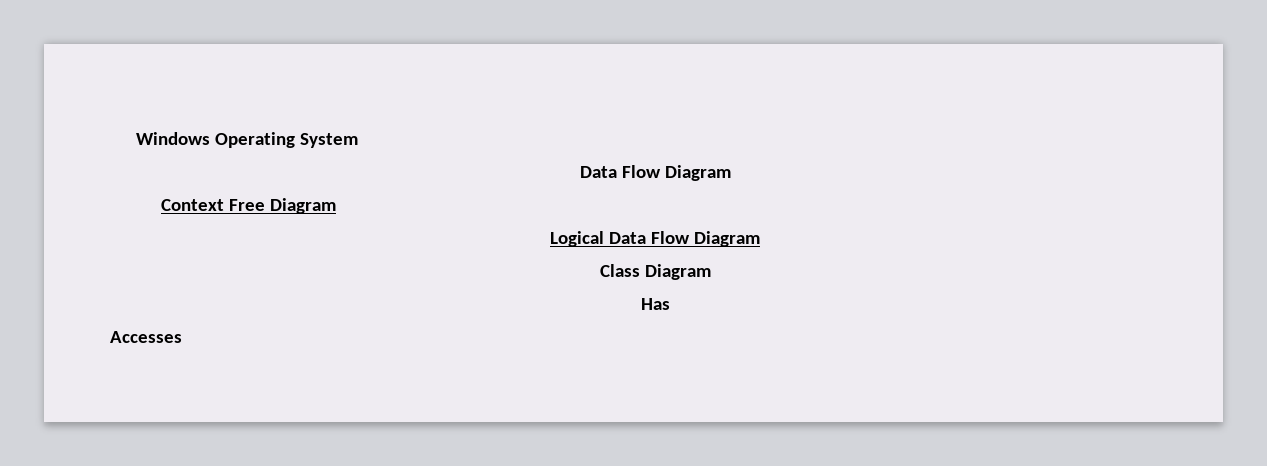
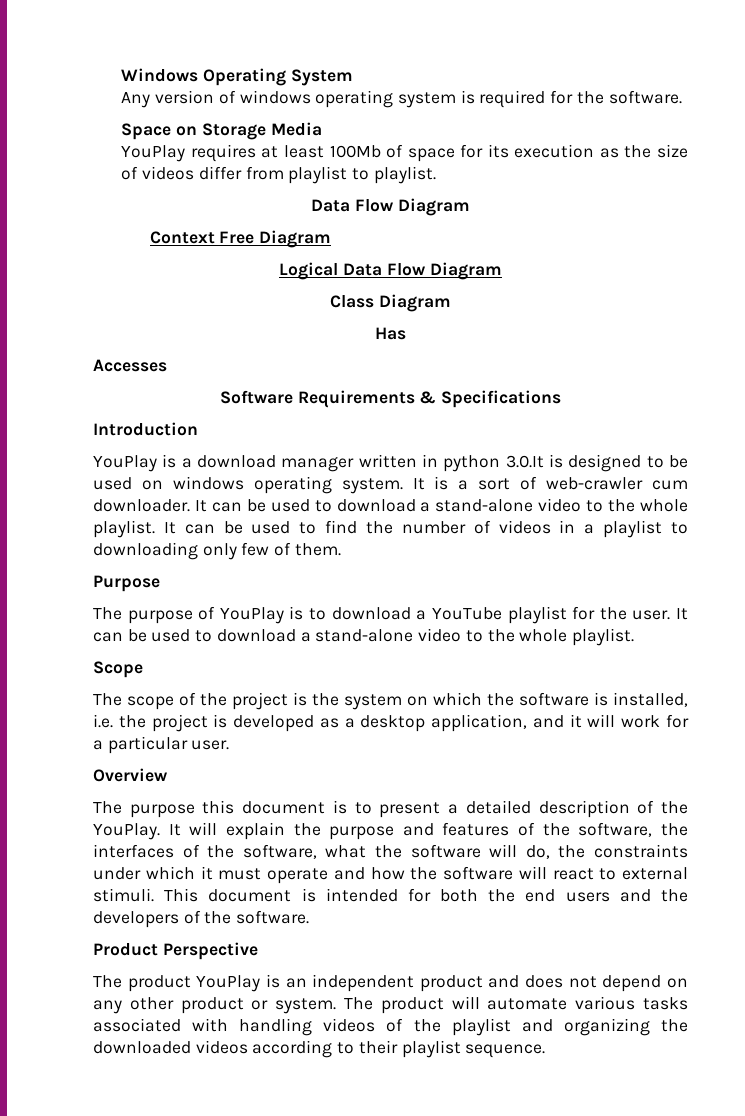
(358, 140) none -> [121,90,682,108] [121,122,322,140] [121,144,688,162] [121,166,436,184] // Any version of windows operating system is required for the software. // Space on Storage Media // YouPlay requires at least 100Mb of space for its execution as the size of videos differ from playlist to playlist.
(182, 337) none -> [219,390,562,408] [93,422,198,436] [93,454,688,472] [93,476,688,494] [93,498,688,512] [93,520,688,538] [93,542,341,560] [93,575,160,592] [93,606,689,624] [93,628,634,646] [93,661,143,678] [93,692,688,710] [93,714,689,732] [93,736,230,754] [93,768,167,782] [93,800,689,818] [93,822,688,840] [93,844,689,859] [93,866,688,884] [93,888,688,902] [93,910,310,928] [93,942,258,960] [93,974,688,992] [93,996,688,1014] [93,1018,688,1036] [93,1040,546,1058] // Software Requirements & Specifications // Introduction // YouPlay is a download manager written in python 3.0.It is designed to be used on windows operating system. It is a sort of web-crawler cum downloader. It can be used to download a stand-alone video to the whole playlist. It can be used to find the number of videos in a playlist to downloading only few of them. // Purpose // The purpose of YouPlay is to download a YouTube playlist for the user. It can be used to download a stand-alone video to the whole playlist. // Scope // The scope of the project is the system on which the software is installed, i.e. the project is developed as a desktop application, and it will work for a particular user. // Overview // The purpose this document is to present a detailed description of the YouPlay. It will explain the purpose and features of the software, the interfaces of the software, what the software will do, the constraints under which it must operate and how the software will react to external stimuli. This document is intended for both the end users and the developers of the software. // Product Perspective // The product YouPlay is an independent product and does not depend on any other product or system. The product will automate various tasks associated with handling videos of the playlist and organizing the downloaded videos according to their playlist sequence.

